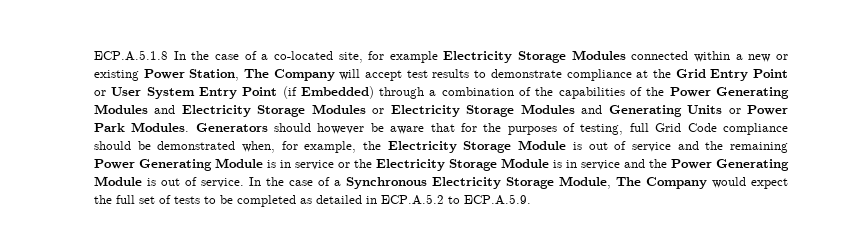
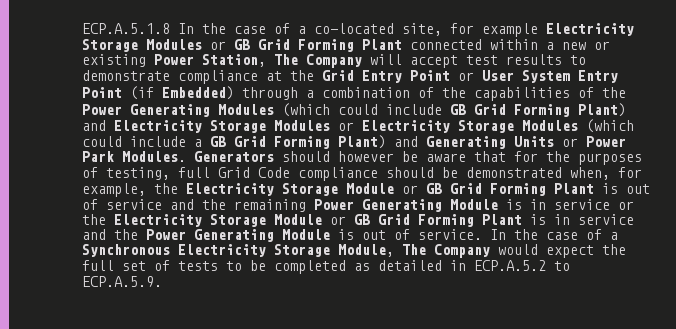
(626, 55) none -> [210,39,403,52] or GB Grid Forming Plant
(148, 109) none -> [282,103,627,117] (which could include GB Grid Forming Plant)
(575, 109) none -> [586,119,635,133] [82,135,387,149] (which could include a GB Grid Forming Plant)
(567, 145) none -> [402,183,595,196] or GB Grid Forming Plant
(549, 163) none -> [330,214,523,227] or GB Grid Forming Plant

